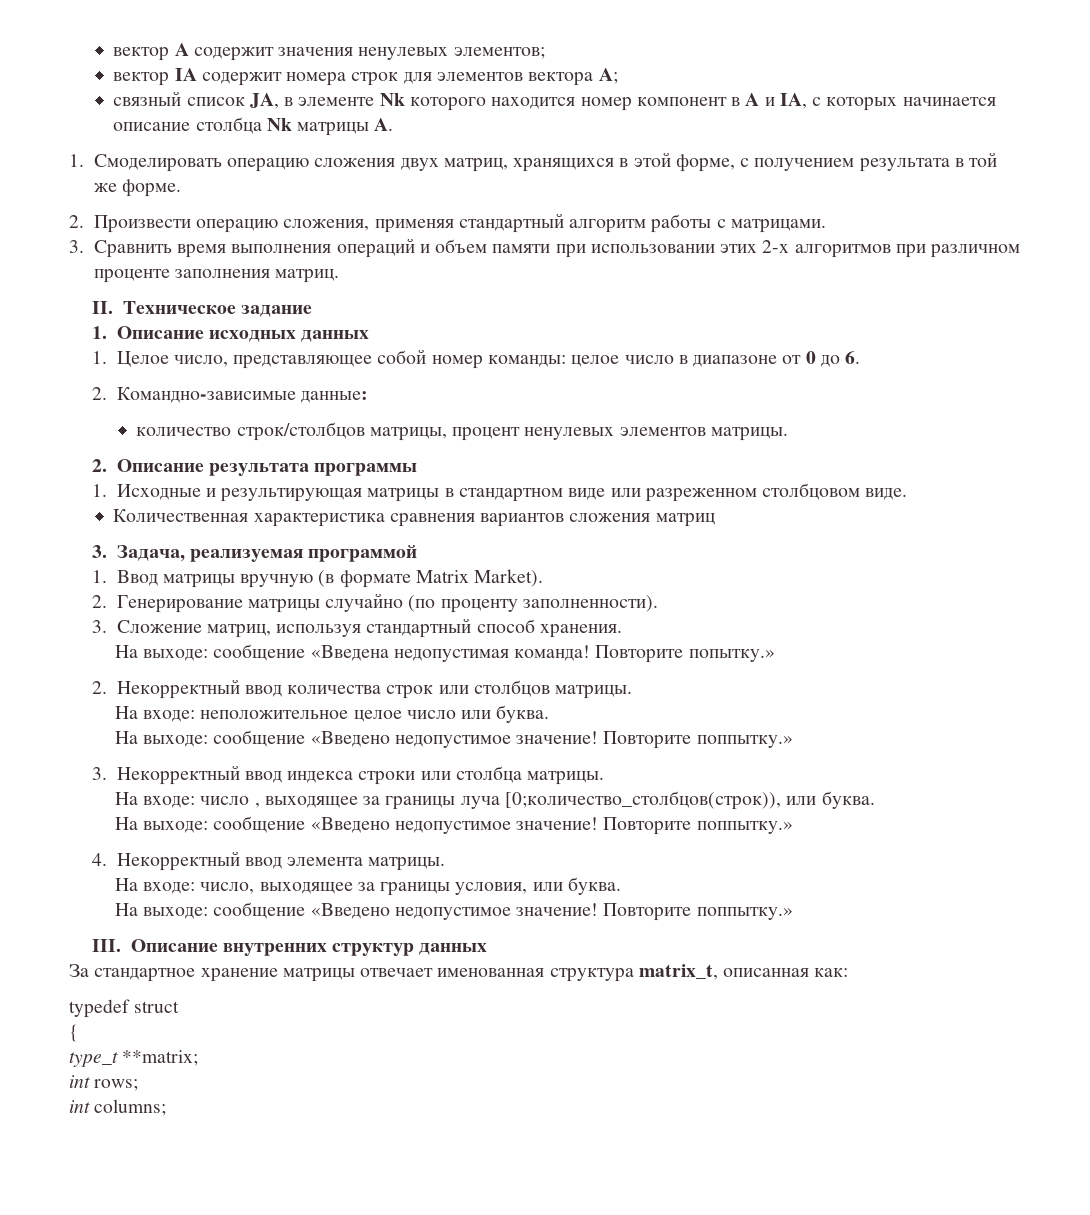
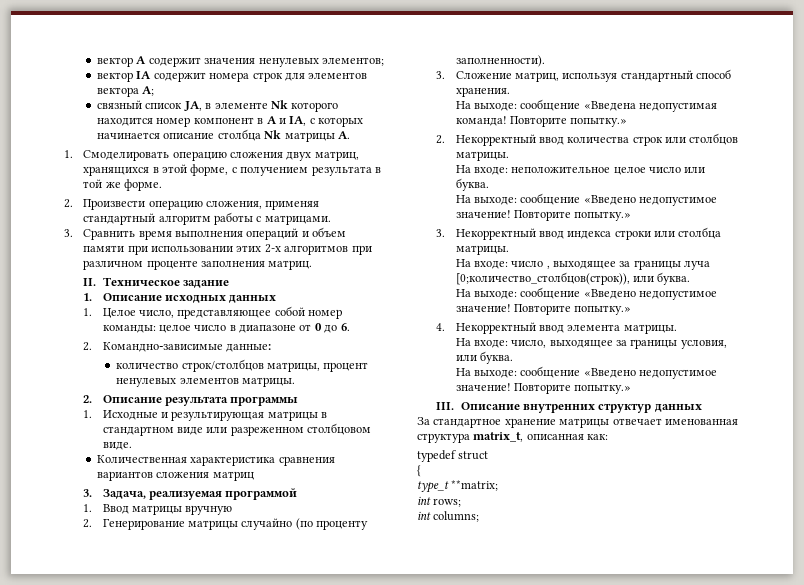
[318,569,544,588] (в формате Matrix Market). -> (233, 510) none
[696,735,793,748] поппытку.» -> [574,211,632,221] попытку.»
[696,821,793,834] поппытку.» -> [574,305,632,315] попытку.»
[696,907,793,920] поппытку.» -> [574,384,632,394] попытку.»

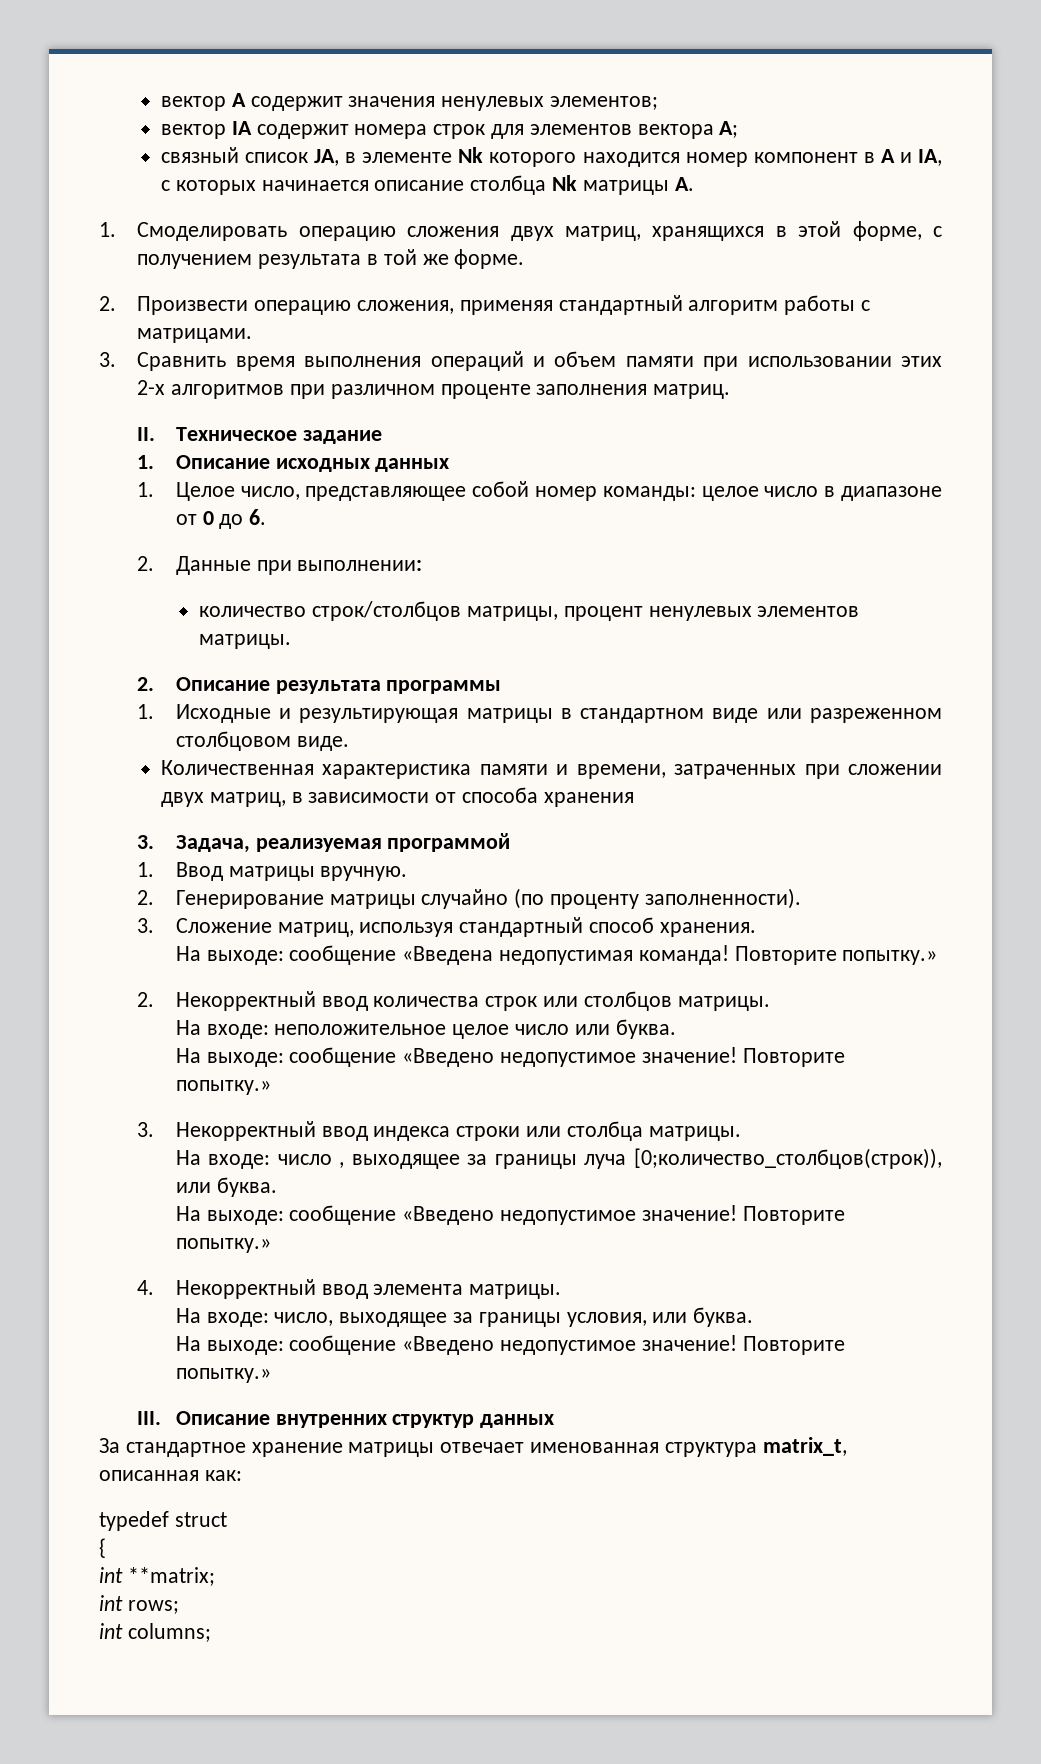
[102,342,271,352] Командно-зависимые данные: -> [175,556,423,575] Данные при выполнении:
[278,456,335,466] [97,471,254,481] сравнения вариантов сложения матриц -> [479,764,942,779] [160,787,634,807] памяти и времени, затраченных при сложении двух матриц, в зависимости от способа хранения
[185,505,233,515] вручную -> [320,866,408,881] вручную.
[417,481,449,493] type_t -> [99,1567,123,1583] int

